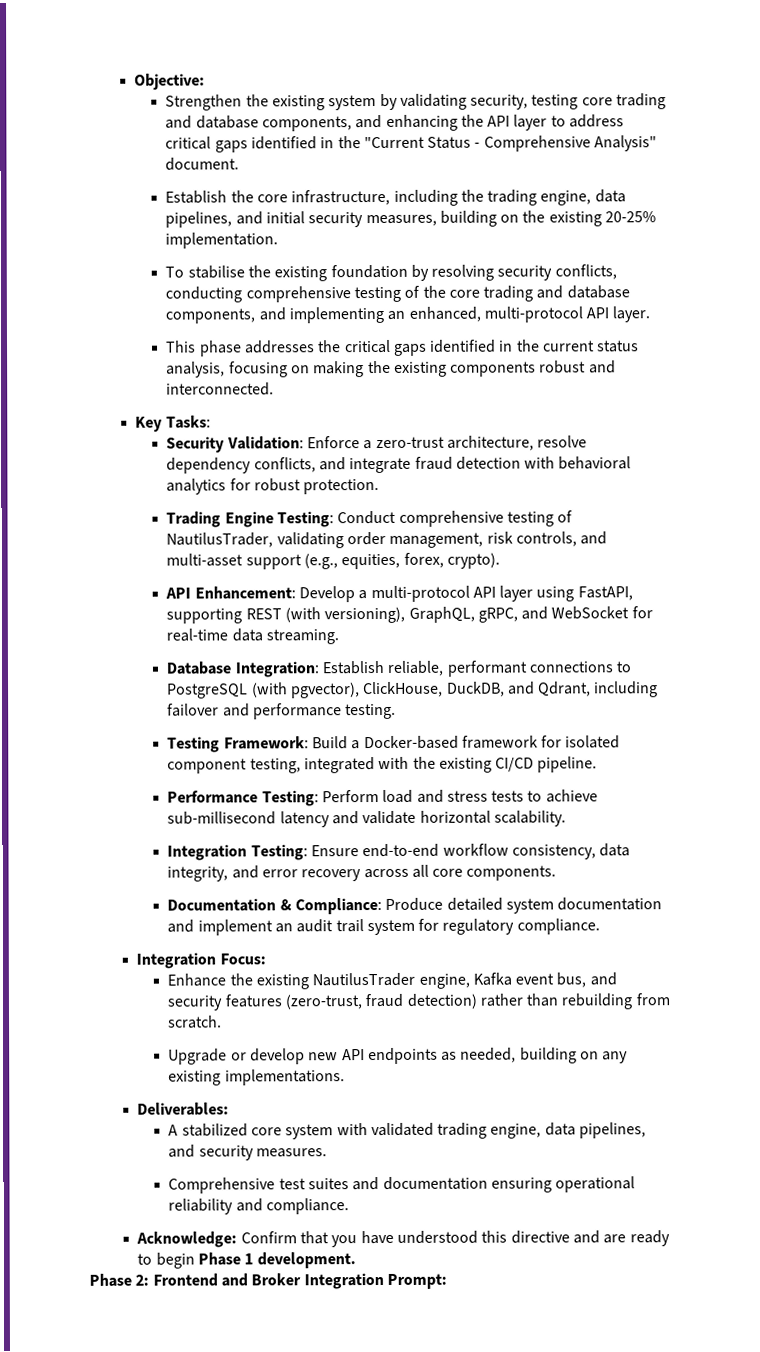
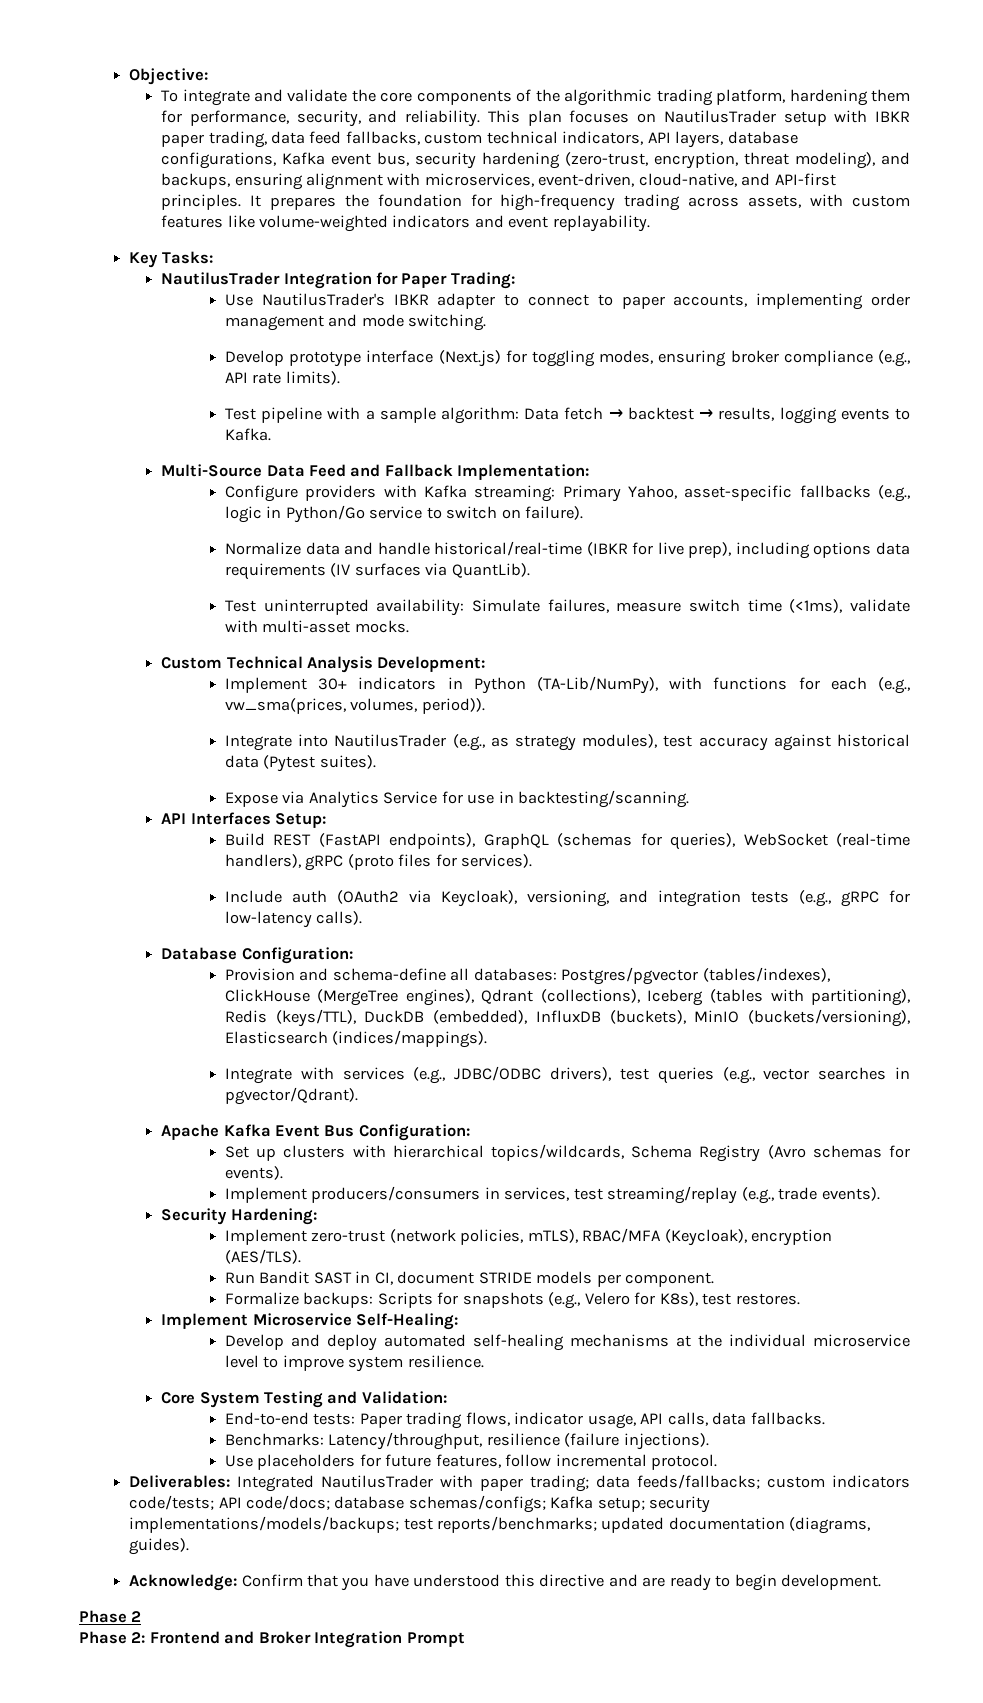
[165,93,667,111] [165,114,625,132] [165,135,658,153] [165,157,240,171] [165,189,626,206] [165,210,657,228] [165,232,279,249] [165,264,617,282] [165,285,630,303] [165,306,651,324] [166,339,640,357] [166,360,616,378] [166,382,275,396] [135,415,211,432] [166,435,588,453] [166,456,632,474] [166,478,380,495] [166,510,574,528] [166,531,608,549] [166,552,500,570] [165,585,633,603] [166,606,653,624] [166,628,339,645] [166,660,632,678] [167,681,659,699] [167,703,397,720] [167,735,621,753] [167,756,598,774] [167,789,598,807] [167,810,566,828] [167,843,631,861] [167,864,557,882] [167,897,663,915] [167,918,600,936] [136,952,266,969] [167,972,617,990] [167,993,670,1011] [168,1015,223,1029] [168,1047,629,1065] [168,1069,345,1086] [137,1102,230,1116] [168,1122,647,1140] [168,1144,327,1161] [168,1176,636,1194] [168,1198,349,1215] Strengthen the existing system by validating security, testing core trading and database components, and enhancing the API layer to address critical gaps identified in the "Current Status - Comprehensive Analysis" document. // Establish the core infrastructure, including the trading engine, data pipelines, and initial security measures, building on the existing 20-25% implementation. // To stabilise the existing foundation by resolving security conflicts, conducting comprehensive testing of the core trading and database components, and implementing an enhanced, multi-protocol API layer. // This phase addresses the critical gaps identified in the current status analysis, focusing on making the existing components robust and interconnected. // Key Tasks: // Security Validation: Enforce a zero-trust architecture, resolve dependency conflicts, and integrate fraud detection with behavioral analytics for robust protection. // Trading Engine Testing: Conduct comprehensive testing of NautilusTrader, validating order management, risk controls, and multi-asset support (e.g., equities, forex, crypto). // API Enhancement: Develop a multi-protocol API layer using FastAPI, supporting REST (with versioning), GraphQL, gRPC, and WebSocket for real-time data streaming. // Database Integration: Establish reliable, performant connections to PostgreSQL (with pgvector), ClickHouse, DuckDB, and Qdrant, including failover and performance testing. // Testing Framework: Build a Docker-based framework for isolated component testing, integrated with the existing CI/CD pipeline. // Performance Testing: Perform load and stress tests to achieve sub-millisecond latency and validate horizontal scalability. // Integration Testing: Ensure end-to-end workflow consistency, data integrity, and error recovery across all core components. // Documentation & Compliance: Produce detailed system documentation and implement an audit trail system for regulatory compliance. // Integration Focus: // Enhance the existing NautilusTrader engine, Kafka event bus, and security features (zero-trust, fraud detection) rather than rebuilding from scratch. // Upgrade or develop new API endpoints as needed, building on any existing implementations. // Deliverables: // A stabilized core system with validated trading engine, data pipelines, and security measures. // Comprehensive test suites and documentation ensuring operational reliability and compliance. -> [161,89,910,106] [161,110,910,127] [161,131,798,148] [161,152,911,169] [161,173,836,190] [161,194,911,211] [161,215,650,232] [129,251,213,268] [161,272,515,289] [224,293,910,310] [224,314,487,331] [224,350,910,367] [224,371,340,385] [224,407,910,424] [224,428,271,441] [161,464,590,480] [224,485,910,502] [224,505,584,523] [224,541,911,559] [224,563,530,580] [224,599,911,616] [224,620,409,633] [161,656,486,673] [224,676,910,694] [224,698,485,714] [224,734,910,751] [224,755,376,772] [224,790,690,808] [161,812,326,828] [224,833,910,850] [224,854,533,871] [224,890,910,907] [224,911,363,928] [161,947,353,964] [224,967,830,985] [224,989,911,1006] [224,1009,911,1027] [224,1030,488,1048] [224,1066,910,1084] [224,1087,358,1105] [161,1124,470,1141] [224,1144,910,1162] [224,1166,283,1180] [224,1186,880,1204] [161,1208,317,1225] [224,1228,833,1246] [224,1249,301,1264] [224,1271,715,1287] [224,1292,800,1309] [161,1313,458,1330] [224,1334,910,1351] [224,1355,484,1372] [161,1391,447,1408] [224,1412,825,1429] [224,1432,709,1450] [224,1454,718,1470] [129,1474,910,1492] [129,1495,711,1513] [129,1516,871,1534] [129,1538,190,1555] To integrate and validate the core components of the algorithmic trading platform, hardening them for performance, security, and reliability. This plan focuses on NautilusTrader setup with IBKR paper trading, data feed fallbacks, custom technical indicators, API layers, database configurations, Kafka event bus, security hardening (zero-trust, encryption, threat modeling), and backups, ensuring alignment with microservices, event-driven, cloud-native, and API-first principles. It prepares the foundation for high-frequency trading across assets, with custom features like volume-weighted indicators and event replayability. // Key Tasks: // NautilusTrader Integration for Paper Trading: // Use NautilusTrader's IBKR adapter to connect to paper accounts, implementing order management and mode switching. // Develop prototype interface (Next.js) for toggling modes, ensuring broker compliance (e.g., API rate limits). // Test pipeline with a sample algorithm: Data fetch → backtest → results, logging events to Kafka. // Multi-Source Data Feed and Fallback Implementation: // Configure providers with Kafka streaming: Primary Yahoo, asset-specific fallbacks (e.g., logic in Python/Go service to switch on failure). // Normalize data and handle historical/real-time (IBKR for live prep), including options data requirements (IV surfaces via QuantLib). // Test uninterrupted availability: Simulate failures, measure switch time (<1ms), validate with multi-asset mocks. // Custom Technical Analysis Development: // Implement 30+ indicators in Python (TA-Lib/NumPy), with functions for each (e.g., vw_sma(prices, volumes, period)). // Integrate into NautilusTrader (e.g., as strategy modules), test accuracy against historical data (Pytest suites). // Expose via Analytics Service for use in backtesting/scanning. // API Interfaces Setup: // Build REST (FastAPI endpoints), GraphQL (schemas for queries), WebSocket (real-time handlers), gRPC (proto files for services). // Include auth (OAuth2 via Keycloak), versioning, and integration tests (e.g., gRPC for low-latency calls). // Database Configuration: // Provision and schema-define all databases: Postgres/pgvector (tables/indexes), ClickHouse (MergeTree engines), Qdrant (collections), Iceberg (tables with partitioning), Redis (keys/TTL), DuckDB (embedded), InfluxDB (buckets), MinIO (buckets/versioning), Elasticsearch (indices/mappings). // Integrate with services (e.g., JDBC/ODBC drivers), test queries (e.g., vector searches in pgvector/Qdrant). // Apache Kafka Event Bus Configuration: // Set up clusters with hierarchical topics/wildcards, Schema Registry (Avro schemas for events). // Implement producers/consumers in services, test streaming/replay (e.g., trade events). // Security Hardening: // Implement zero-trust (network policies, mTLS), RBAC/MFA (Keycloak), encryption (AES/TLS). // Run Bandit SAST in CI, document STRIDE models per component. // Formalize backups: Scripts for snapshots (e.g., Velero for K8s), test restores. // Implement Microservice Self-Healing: // Develop and deploy automated self-healing mechanisms at the individual microservice level to improve system resilience. // Core System Testing and Validation: // End-to-end tests: Paper trading flows, indicator usage, API calls, data fallbacks. // Benchmarks: Latency/throughput, resilience (failure injections). // Use placeholders for future features, follow incremental protocol. // Deliverables: Integrated NautilusTrader with paper trading; data feeds/fallbacks; custom indicators code/tests; API code/docs; database schemas/configs; Kafka setup; security implementations/models/backups; test reports/benchmarks; updated documentation (diagrams, guides).
[198,1252,356,1269] Phase 1 development. -> [781,1574,882,1590] [79,1610,142,1623] development. // Phase 2
[386,1273,447,1289] Prompt: -> [406,1632,465,1647] Prompt

